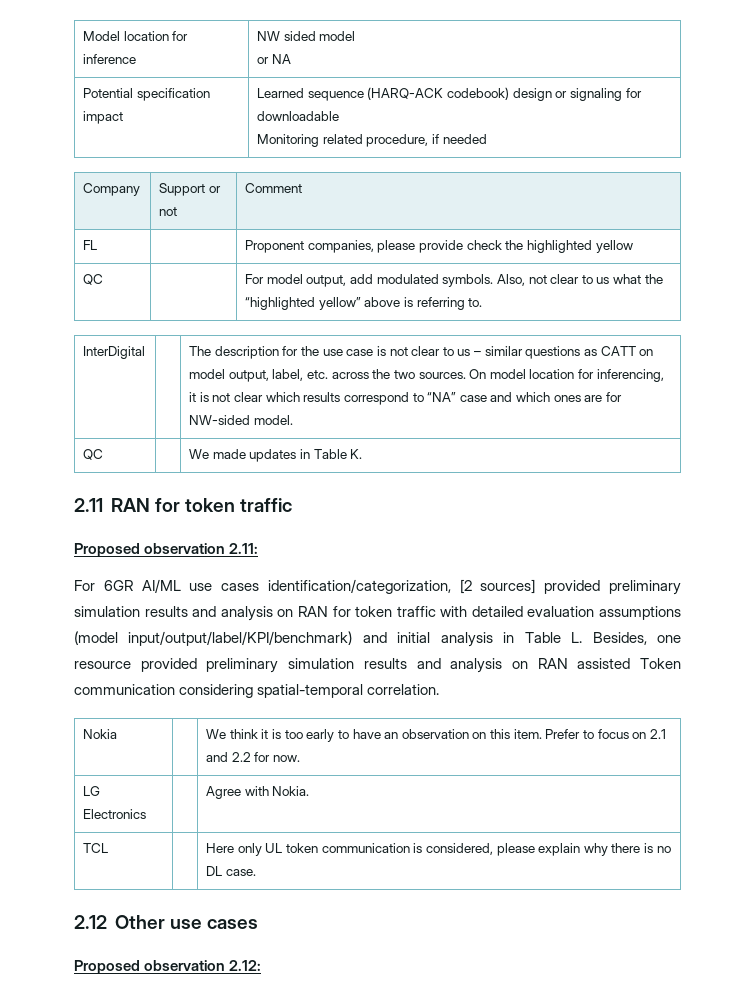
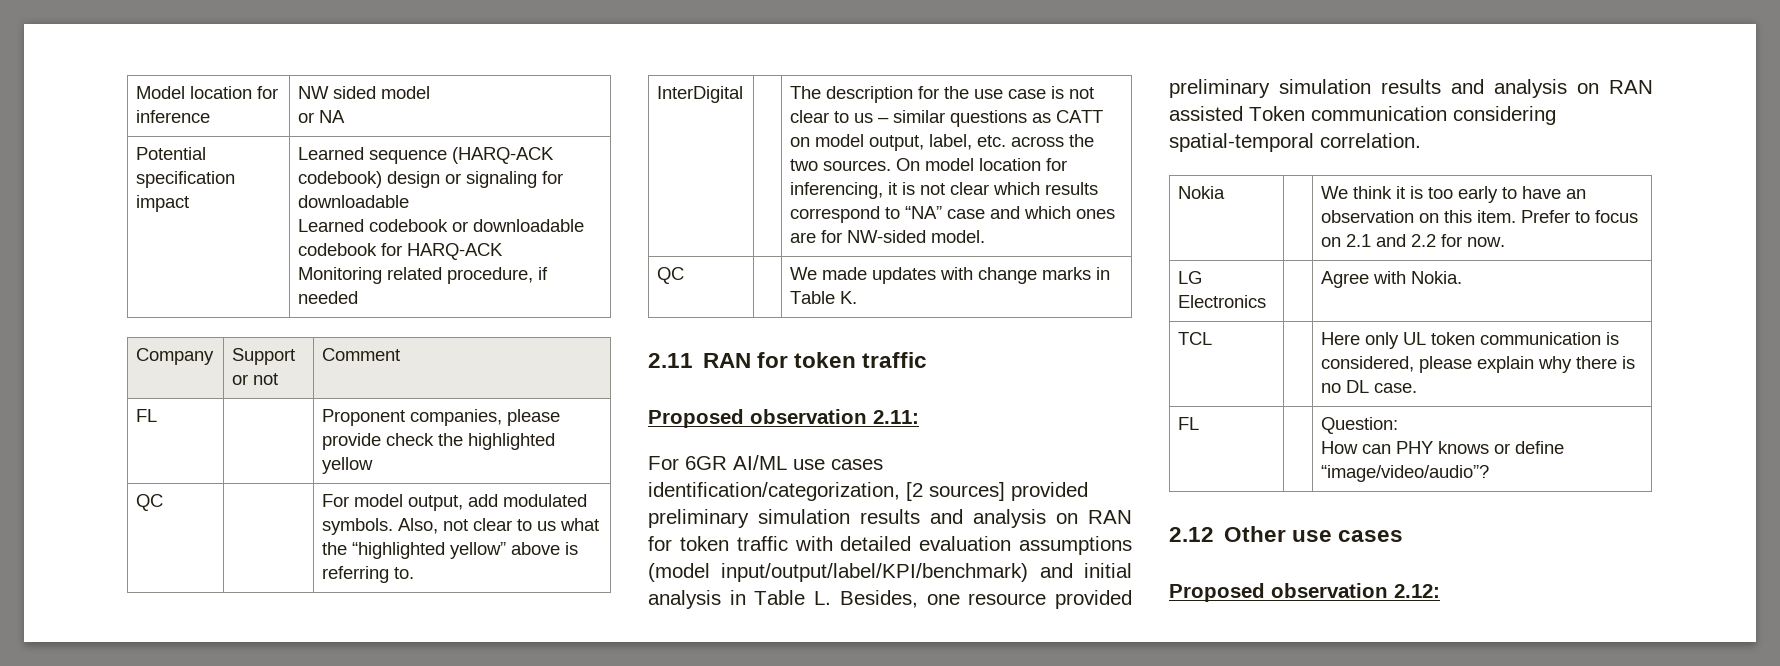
(340, 116) none -> [298,219,585,232] [298,243,504,260] // Learned codebook or downloadable codebook for HARQ-ACK
(297, 455) none -> [940,267,1092,284] with change marks
(256, 872) none -> [1178,417,1200,430] [1321,417,1399,434] [1321,441,1565,454] [1321,465,1490,482] // FL | | Question: // How can PHY knows or define “image/video/audio”?

